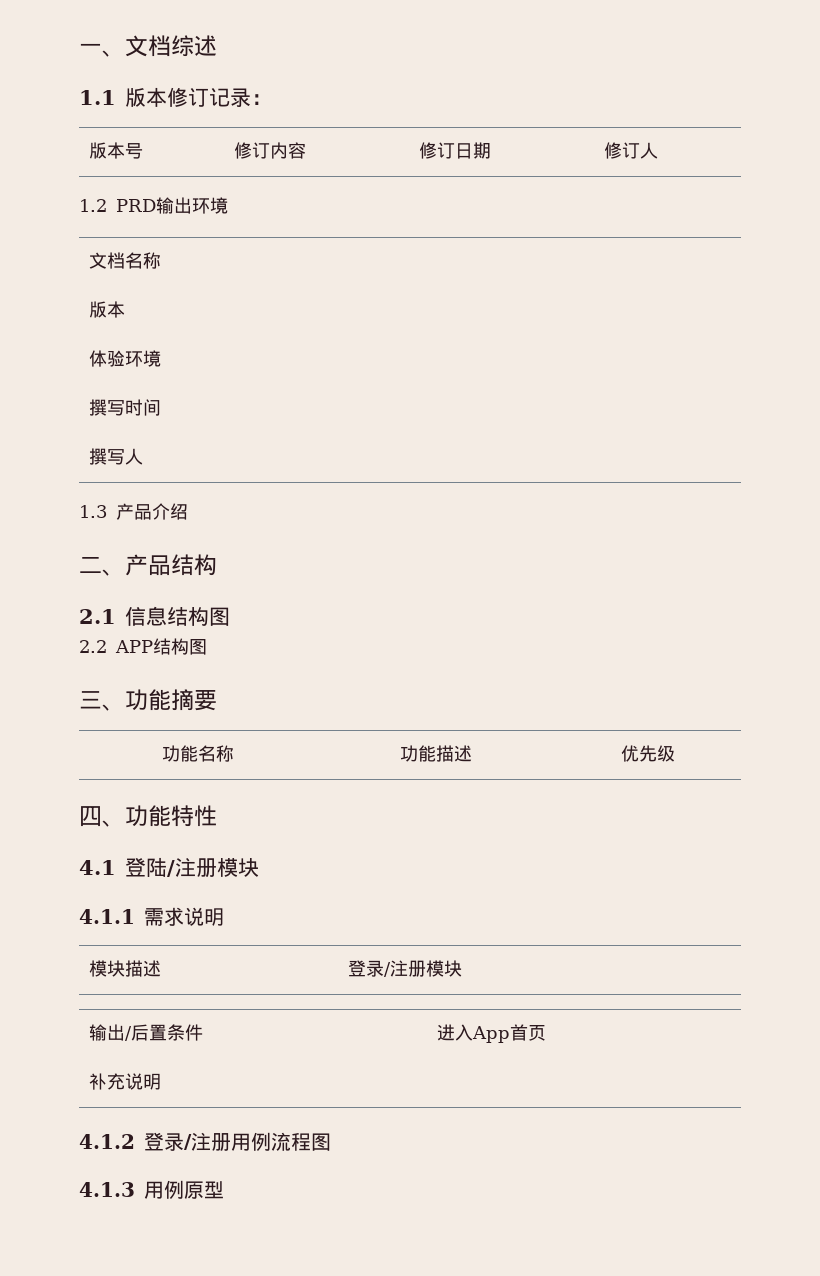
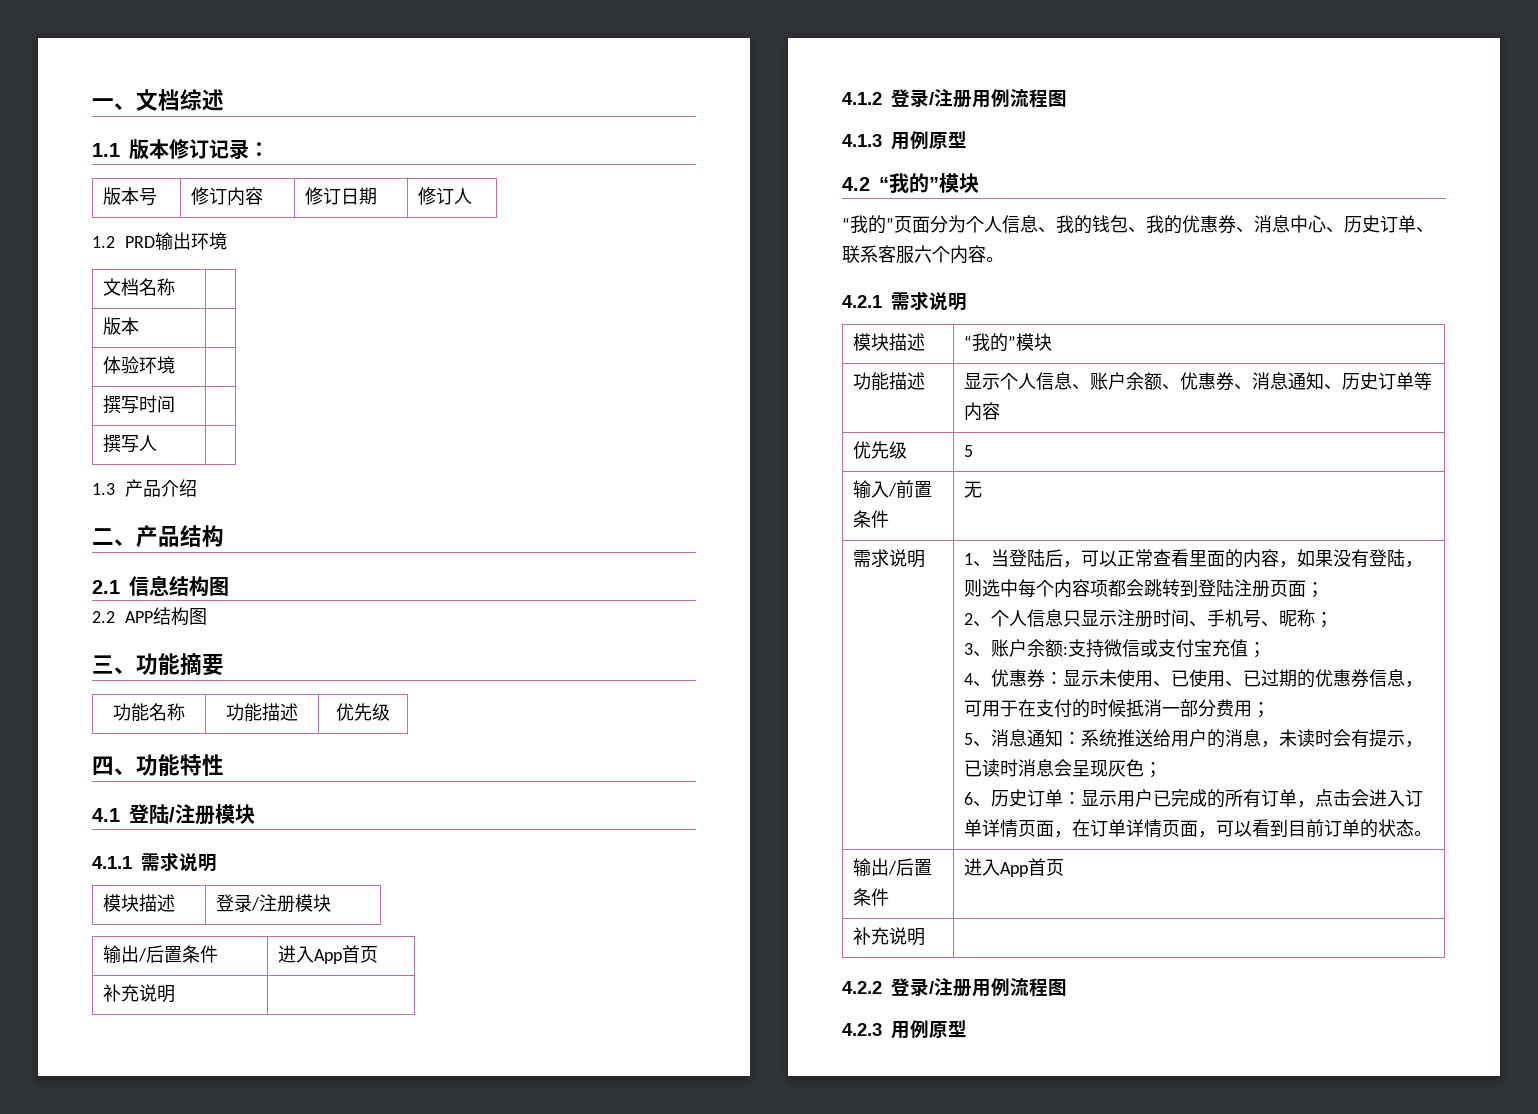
(224, 1190) none -> [842,173,979,193] [842,215,1434,234] [842,245,1004,264] [842,291,967,311] [852,333,925,351] [963,333,1052,352] [852,372,925,391] [963,372,1432,391] [963,402,1000,421] [852,441,907,459] [963,445,973,457] [852,480,932,499] [852,510,889,528] [963,481,982,498] [852,549,925,568] [963,549,1423,568] [963,579,1324,598] [963,609,1333,628] [963,639,1266,658] [963,669,1423,688] [963,699,1270,718] [963,729,1423,748] [963,759,1162,778] [963,789,1423,808] [963,819,1432,838] [852,858,932,877] [852,888,889,906] [963,858,1064,877] [852,927,925,946] [842,978,1067,997] [842,1020,967,1039] // 4.2 “我的”模块 // “我的”页面分为个人信息、我的钱包、我的优惠券、消息中心、历史订单、联系客服六个内容。 // 4.2.1需求说明 // 模块描述 | “我的”模块 // 功能描述 | 显示个人信息、账户余额、优惠券、消息通知、历史订单等内容 // 优先级 | 5 // 输入/前置条件 | 无 // 需求说明 | 1、当登陆后，可以正常查看里面的内容，如果没有登陆，则选中每个内容项都会跳转到登陆注册页面； // 2、个人信息只显示注册时间、手机号、昵称； // 3、账户余额:支持微信或支付宝充值； // 4、优惠券：显示未使用、已使用、已过期的优惠券信息，可用于在支付的时候抵消一部分费用； // 5、消息通知：系统推送给用户的消息，未读时会有提示，已读时消息会呈现灰色； // 6、历史订单：显示用户已完成的所有订单，点击会进入订单详情页面，在订单详情页面，可以看到目前订单的状态。 // 输出/后置条件 | 进入App首页 // 补充说明 | // 4.2.2登录/注册用例流程图 // 4.2.3用例原型

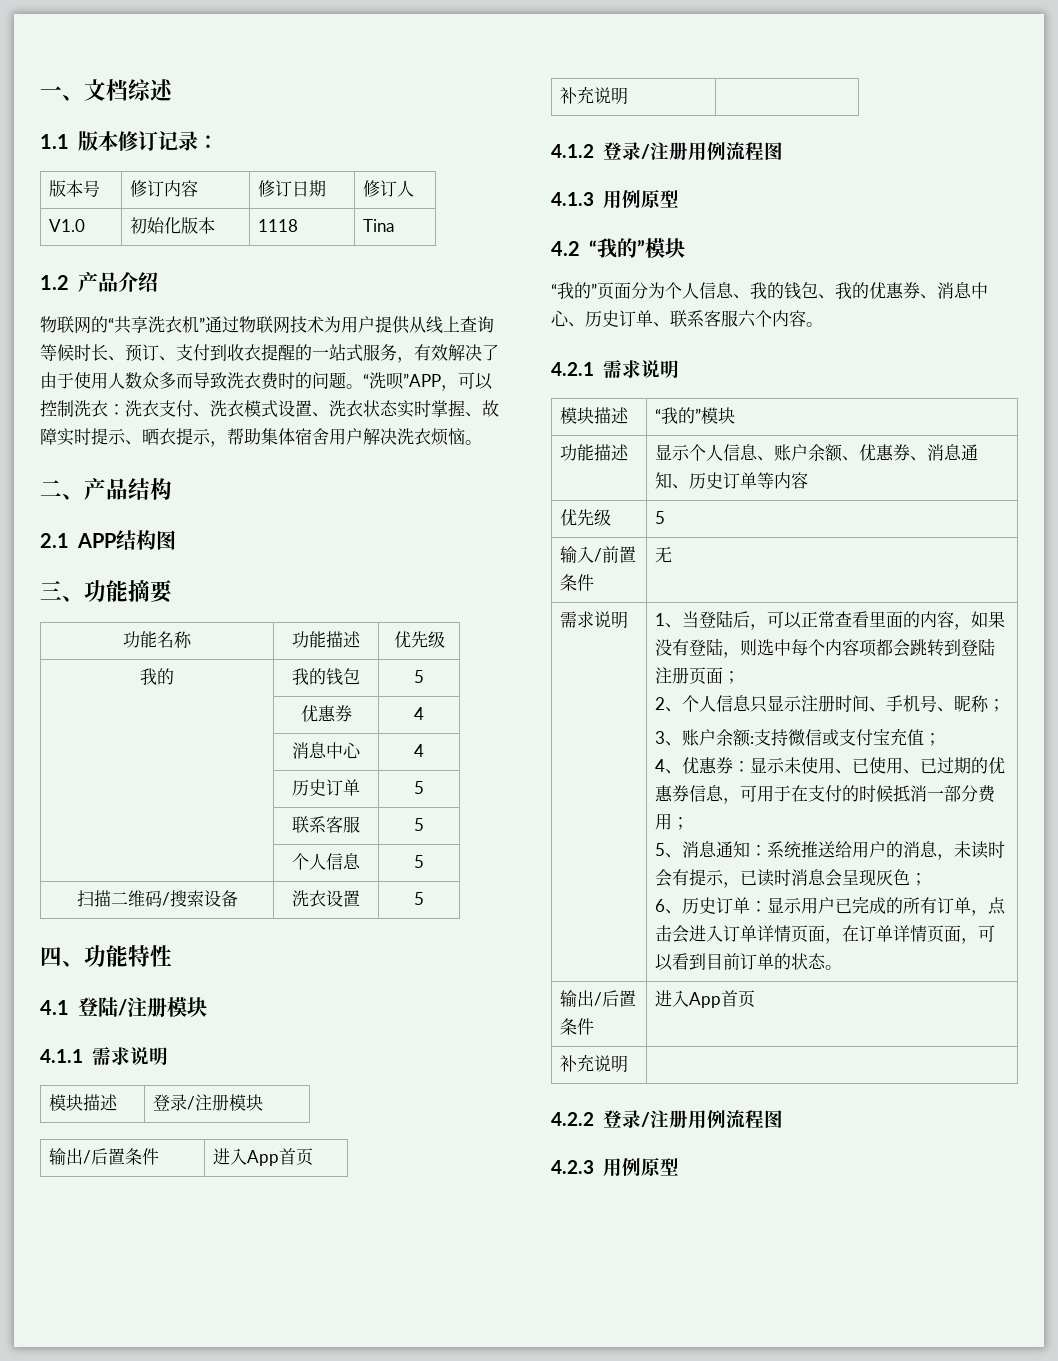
[92,232,228,251] [102,278,175,296] [102,317,139,335] [102,356,175,374] [102,395,175,414] [102,434,157,453] [92,479,198,497] // 1.2 PRD输出环境 // 文档名称 | // 版本 | // 体验环境 | // 撰写时间 | // 撰写人 | // 1.3产品介绍 -> [48,219,85,232] [129,217,215,234] [257,219,298,232] [362,219,394,232] [40,272,158,292] [40,316,494,334] [40,344,499,363] [40,372,493,391] [40,400,499,418] [40,428,482,447] // V1.0 | 初始化版本 | 1118 | Tina // 1.2产品介绍 // 物联网的“共享洗衣机”通过物联网技术为用户提供从线上查询等候时长、预订、支付到收衣提醒的一站式服务，有效解决了由于使用人数众多而导致洗衣费时的问题。“洗呗”APP，可以控制洗衣：洗衣支付、洗衣模式设置、洗衣状态实时掌握、故障实时提示、晒衣提示，帮助集体宿舍用户解决洗衣烦恼。
[129,575,229,597] [92,611,115,623] 信息结构图 // 2.2 -> (69, 540) none
(390, 712) none -> [140,668,174,685] [292,668,360,686] [414,670,424,683] [300,705,352,722] [414,707,424,720] [292,742,361,759] [414,744,424,757] [292,779,360,796] [414,781,424,794] [292,816,360,833] [414,818,424,831] [292,853,361,870] [414,855,424,868] [76,890,238,907] [292,890,360,907] [414,892,424,905] // 我的 | 我的钱包 | 5 // | 优惠券 | 4 // | 消息中心 | 4 // | 历史订单 | 5 // | 联系客服 | 5 // | 个人信息 | 5 // 扫描二维码/搜索设备 | 洗衣设置 | 5

